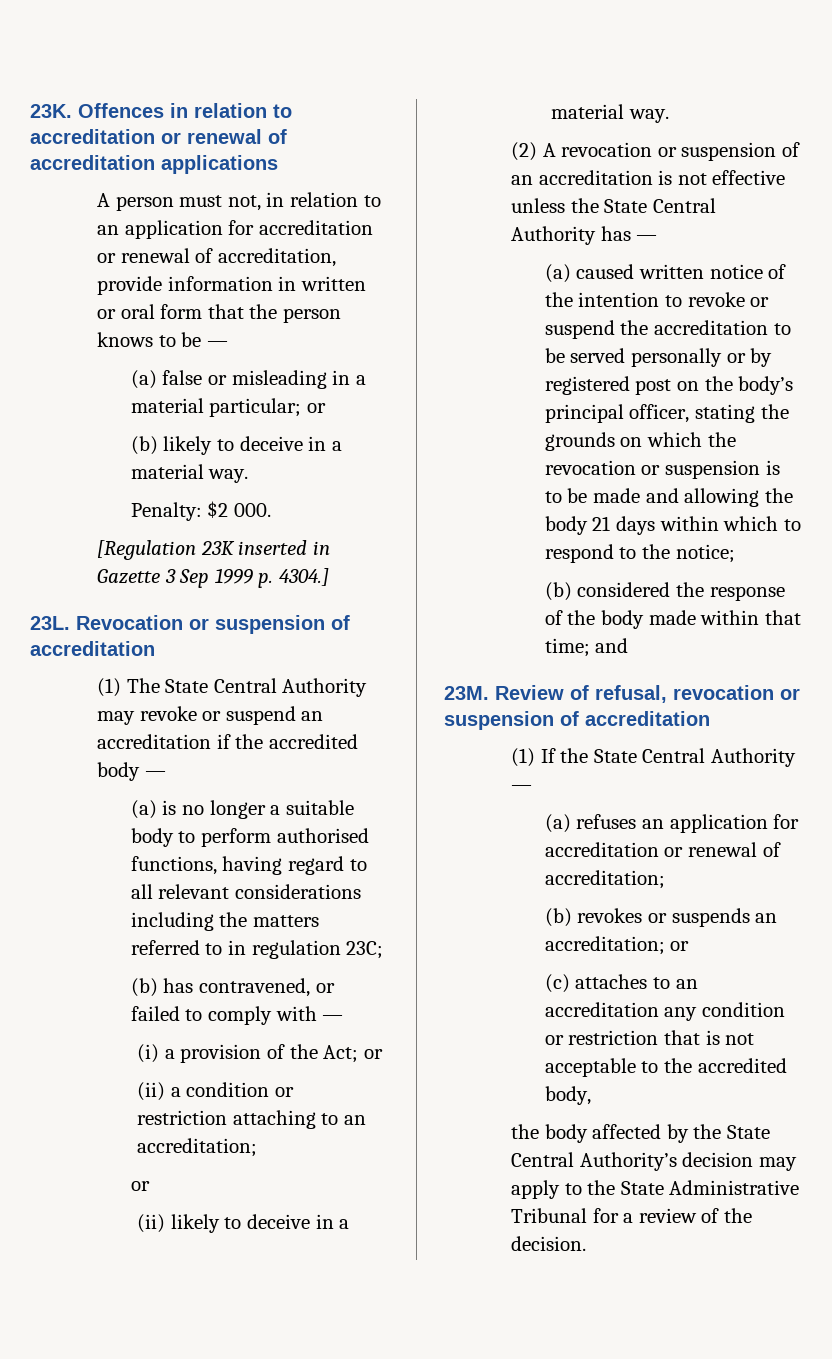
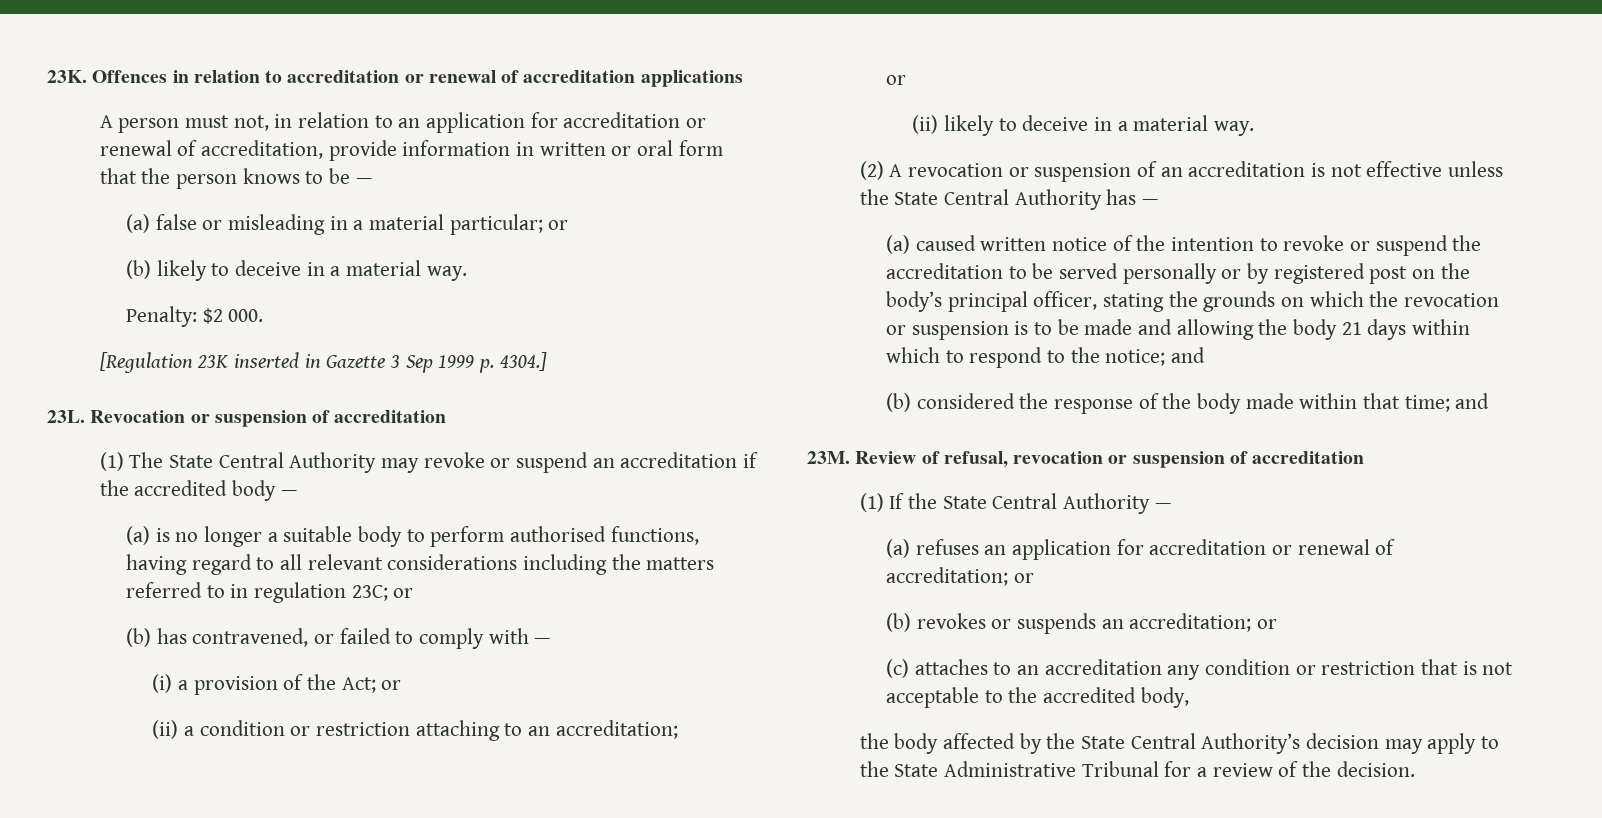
(384, 950) none -> [393,588,414,598] or
(735, 553) none -> [1170,347,1205,363] and
(665, 879) none -> [1013,573,1034,583] or

